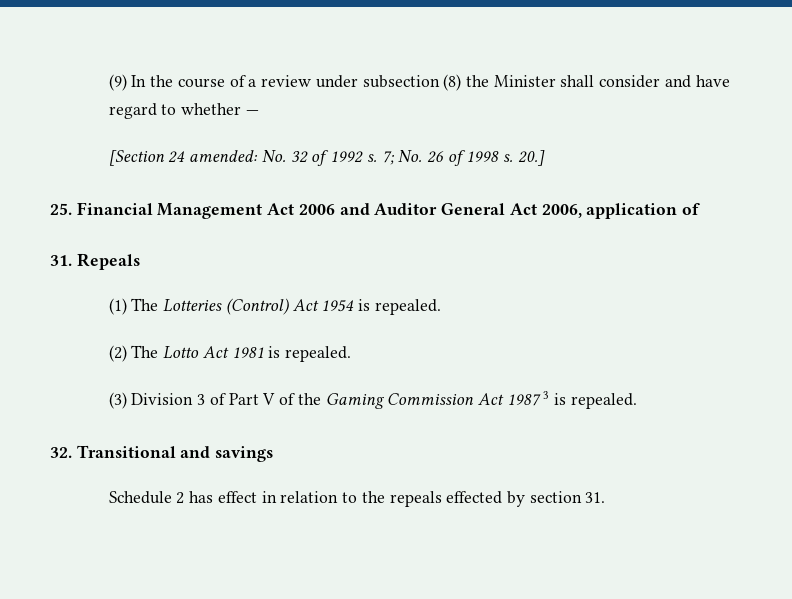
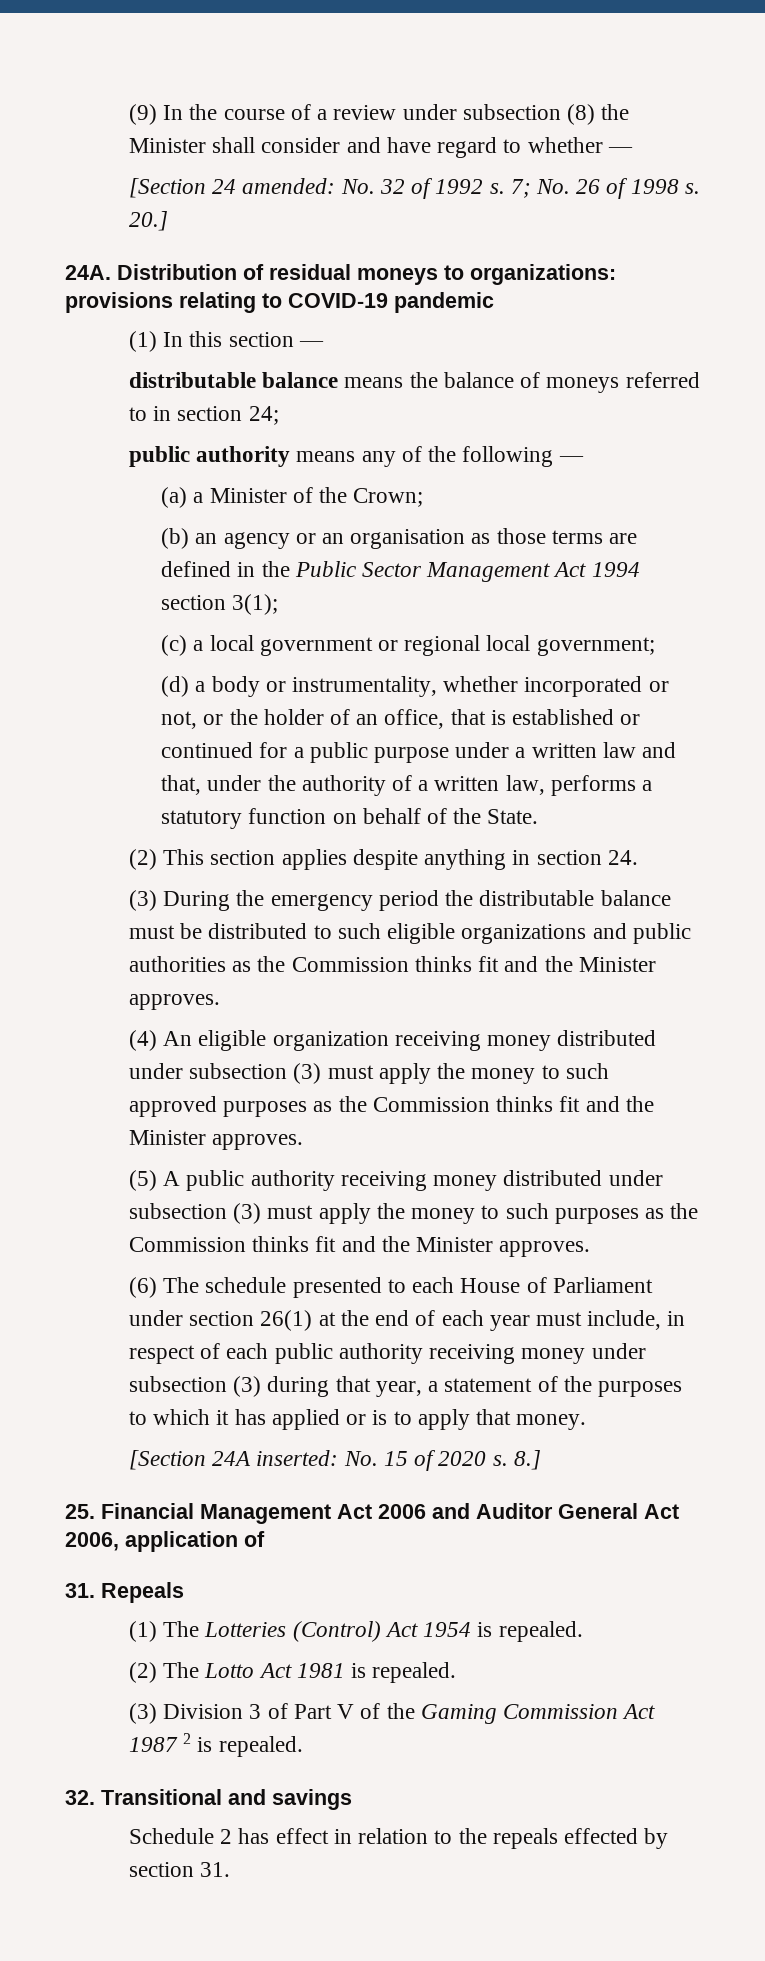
(545, 158) none -> [65,264,616,285] [65,292,494,313] [129,331,324,352] [129,372,700,393] [129,406,279,425] [129,446,584,467] [161,487,424,508] [161,528,637,549] [161,561,640,582] [161,594,279,615] [161,635,655,656] [161,676,669,697] [161,709,641,729] [161,742,676,763] [161,775,652,796] [161,808,539,829] [129,849,638,870] [129,890,671,911] [129,923,691,944] [129,956,656,972] [129,994,221,1010] [129,1030,657,1051] [129,1063,609,1084] [129,1096,654,1117] [129,1130,304,1150] [129,1170,663,1191] [129,1203,699,1224] [129,1236,591,1257] [129,1277,653,1298] [129,1310,686,1331] [129,1343,646,1364] [129,1376,682,1397] [129,1409,587,1430] [129,1450,541,1471] // 24A. Distribution of residual moneys to organizations: provisions relating to COVID-19 pandemic // (1) In this section — // distributable balance means the balance of moneys referred to in section 24; // public authority means any of the following — // (a) a Minister of the Crown; // (b) an agency or an organisation as those terms are defined in the Public Sector Management Act 1994 section 3(1); // (c) a local government or regional local government; // (d) a body or instrumentality, whether incorporated or not, or the holder of an office, that is established or continued for a public purpose under a written law and that, under the authority of a written law, performs a statutory function on behalf of the State. // (2) This section applies despite anything in section 24. // (3) During the emergency period the distributable balance must be distributed to such eligible organizations and public authorities as the Commission thinks fit and the Minister approves. // (4) An eligible organization receiving money distributed under subsection (3) must apply the money to such approved purposes as the Commission thinks fit and the Minister approves. // (5) A public authority receiving money distributed under subsection (3) must apply the money to such purposes as the Commission thinks fit and the Minister approves. // (6) The schedule presented to each House of Parliament under section 26(1) at the end of each year must include, in respect of each public authority receiving money under subsection (3) during that year, a statement of the purposes to which it has applied or is to apply that money. // [Section 24A inserted: No. 15 of 2020 s. 8.]
[543,391,550,399] 3 -> [183,1733,192,1744] 2

